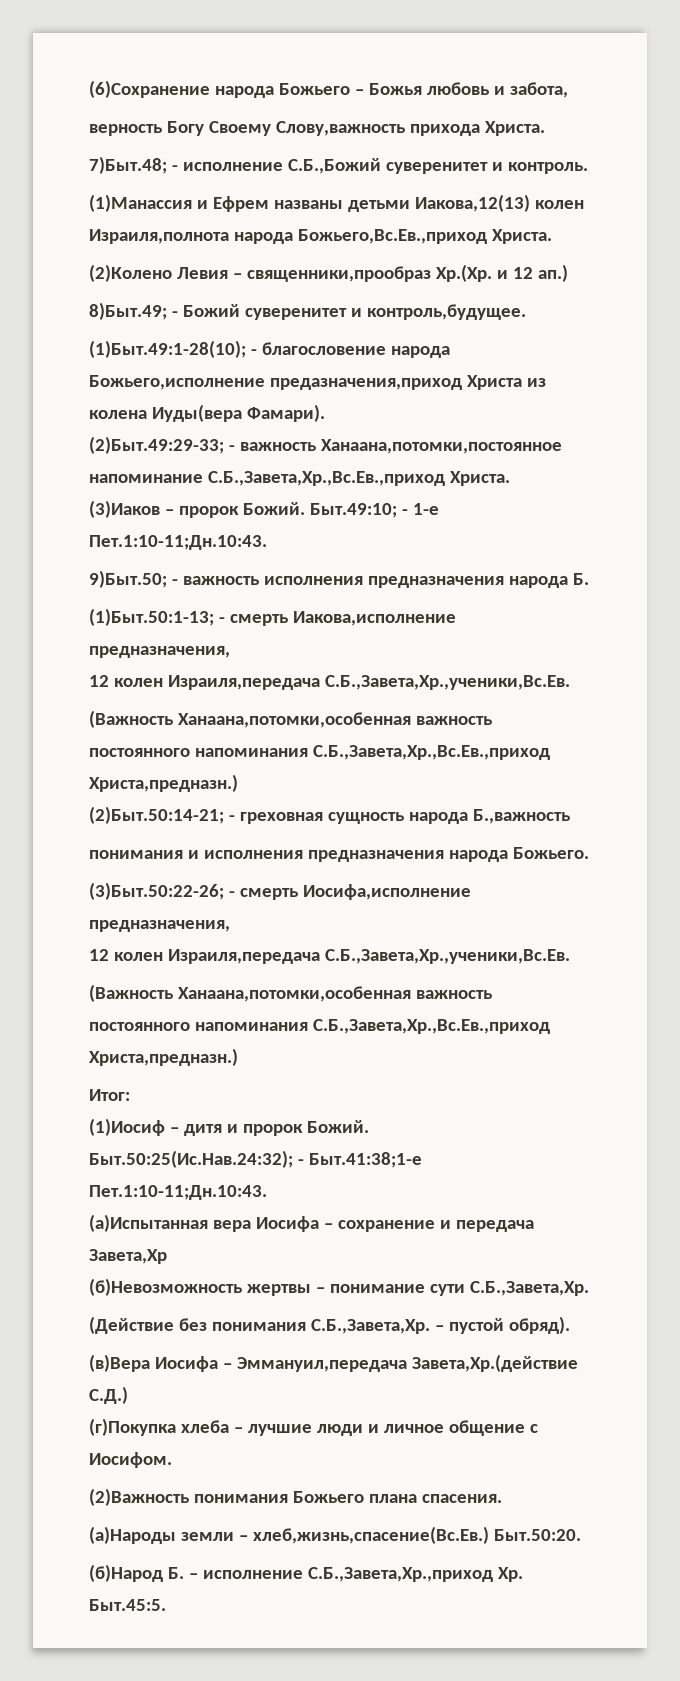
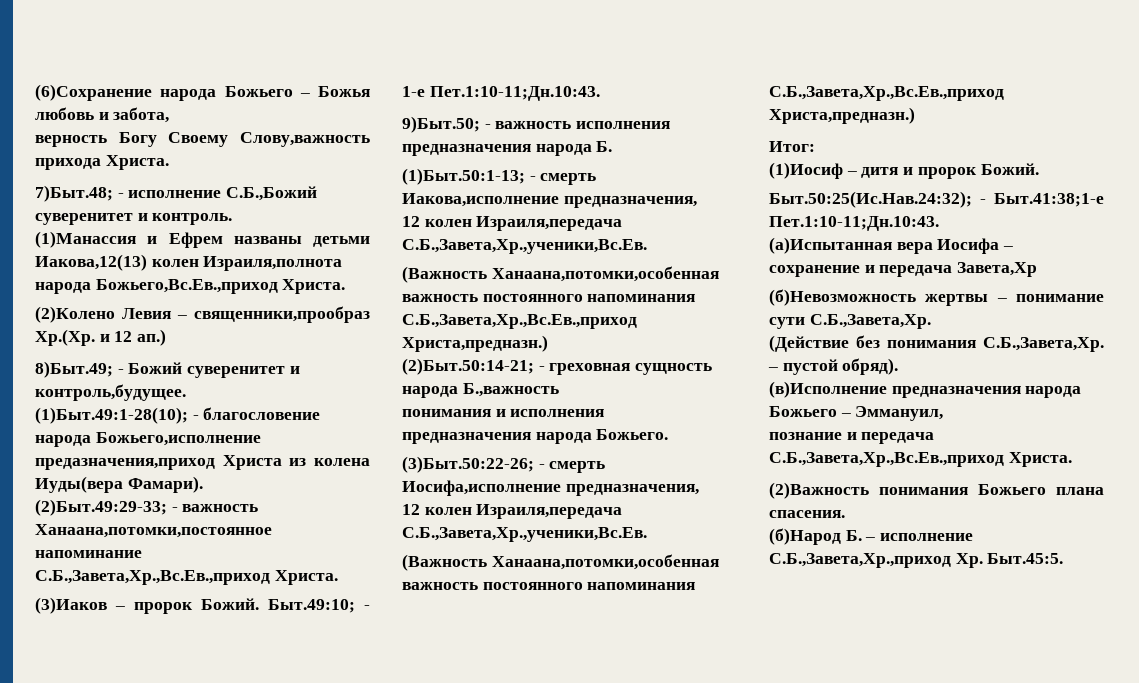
[89,1354,578,1372] [89,1386,128,1404] [89,1418,538,1436] [89,1452,172,1468] (в)Вера Иосифа – Эммануил,передача Завета,Хр.(действие С.Д.) // (г)Покупка хлеба – лучшие люди и личное общение с Иосифом. -> [769,381,1082,398] [769,406,944,421] [769,432,935,444] [769,452,1072,467] (в)Исполнение предназначения народа Божьего – Эммануил, // познание и передача С.Б.,Завета,Хр.,Вс.Ев.,приход Христа.
[89,1526,581,1544] // (а)Народы земли – хлеб,жизнь,спасение(Вс.Ев.) Быт.50:20. -> (845, 514) none

